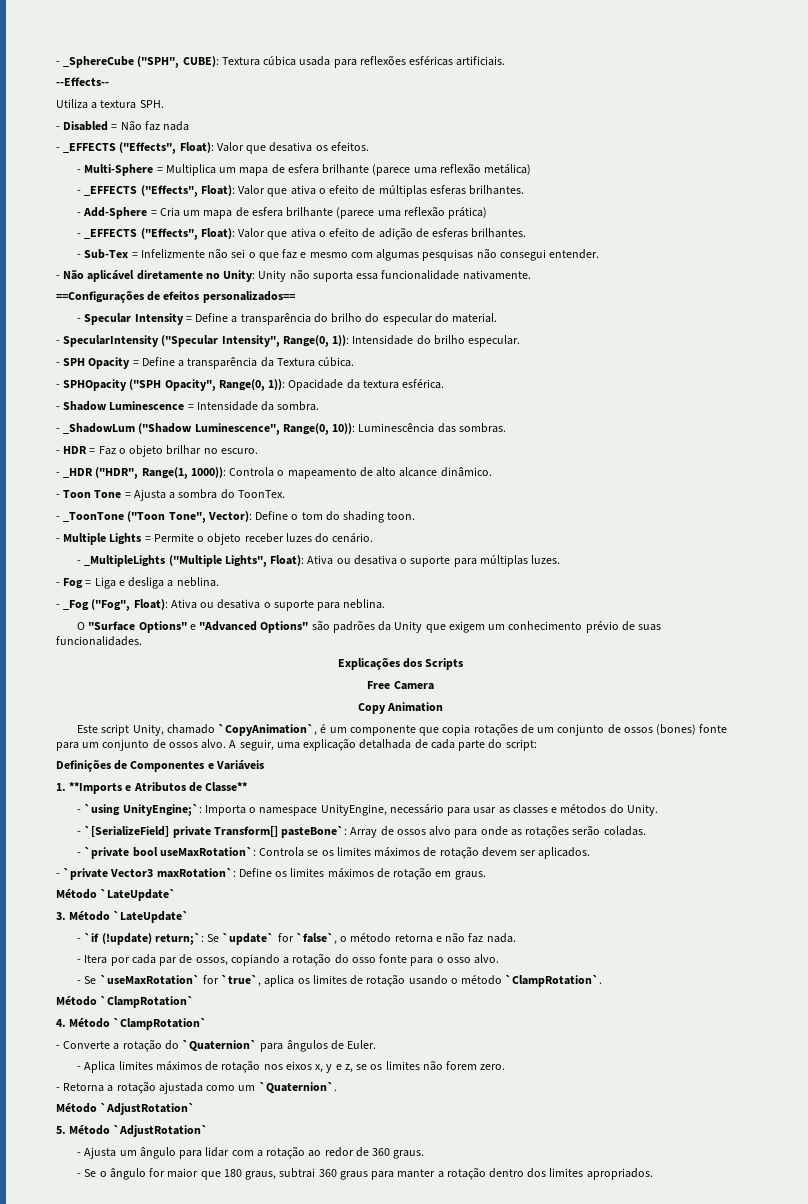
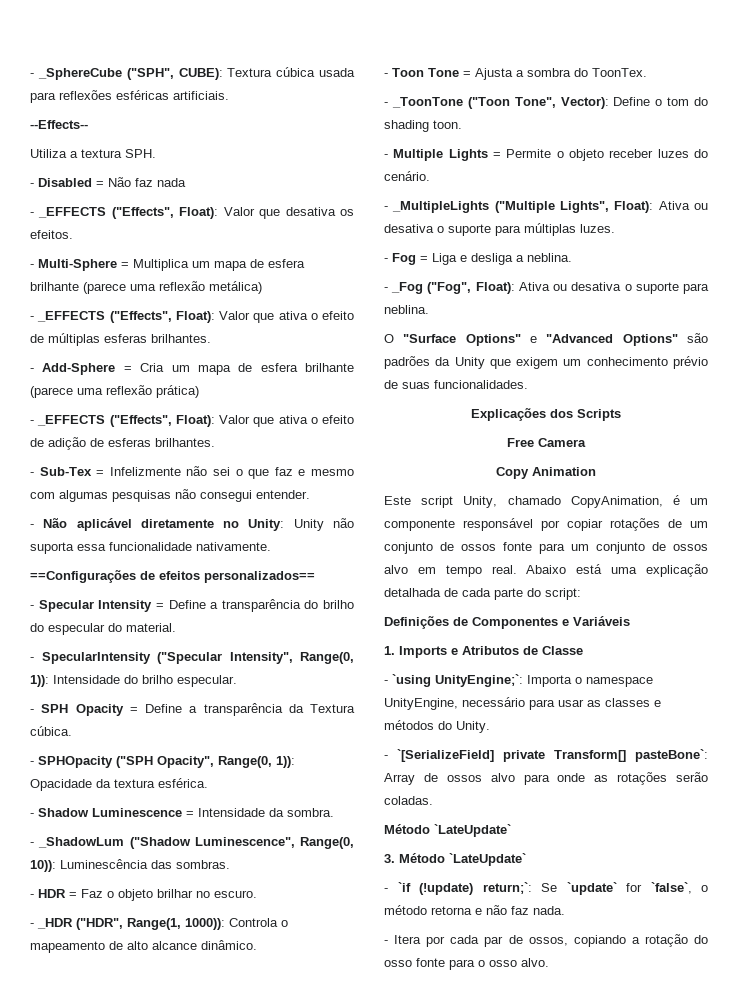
[218,724,318,736] `CopyAnimation`, -> [570,496,663,508] CopyAnimation,
[419,724,471,736] que copia -> [463,518,603,531] responsável por copiar
[655,724,696,735] (bones) -> (496, 547) none
[201,739,274,751] alvo. A seguir, -> [384,564,603,577] alvo em tempo real. Abaixo está
[69,782,123,794] **Imports -> [399,646,447,658] Imports
[205,782,249,792] Classe** -> [542,646,583,655] Classe
[77,846,591,859] [56,867,486,880] // - `private bool useMaxRotation`: Controla se os limites máximos de rotação devem ser aplicados. // - `private Vector3 maxRotation`: Define os limites máximos de rotação em graus. -> (433, 800) none
[77,974,603,987] [56,996,195,1008] [56,1018,208,1030] [56,1039,377,1052] [77,1060,506,1073] [56,1081,337,1094] [56,1103,196,1115] [56,1125,209,1137] [77,1146,425,1159] [77,1167,653,1180] // - Se `useMaxRotation` for `true`, aplica os limites de rotação usando o método `ClampRotation`. // Método `ClampRotation` // 4. Método `ClampRotation` // - Converte a rotação do `Quaternion` para ângulos de Euler. // - Aplica limites máximos de rotação nos eixos x, y e z, se os limites não forem zero. // - Retorna a rotação ajustada como um `Quaternion`. // Método `AdjustRotation` // 5. Método `AdjustRotation` // - Ajusta um ângulo para lidar com a rotação ao redor de 360 graus. // - Se o ângulo for maior que 180 graus, subtrai 360 graus para manter a rotação dentro dos limites apropriados. -> (549, 962) none

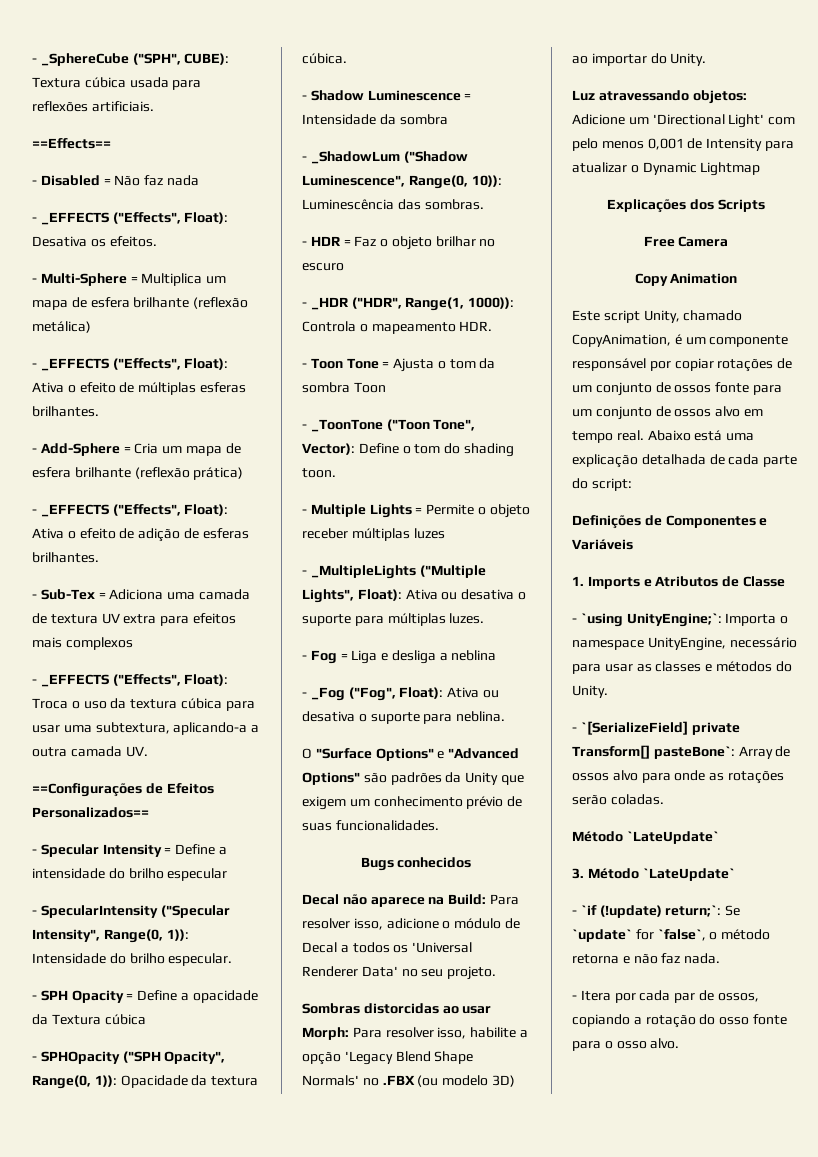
[116,90,169,100] esféricas -> (88, 106) none
[30,120,88,129] [30,149,156,158] --Effects-- // Utiliza a textura SPH. -> [32,138,111,149] ==Effects==
[223,207,336,219] Valor que desativa -> [32,236,87,247] Desativa
[83,281,205,294] (parece uma reflexão -> [193,297,249,309] (reflexão
[219,311,308,323] Valor que ativa -> [32,382,64,393] Ativa
[30,385,152,398] (parece uma reflexão -> [134,467,190,479] (reflexão
[219,415,308,427] Valor que ativa -> [32,528,64,539] Ativa
[109,466,354,479] [30,489,310,502] [30,518,354,531] [30,542,271,554] Infelizmente não sei o que faz e mesmo com algumas pesquisas não consegui entender. // - Não aplicável diretamente no Unity: Unity não suporta essa funcionalidade nativamente. -> [109,589,250,600] [32,613,236,626] [32,637,133,650] [32,674,229,687] [32,698,255,711] [32,722,260,735] [32,746,148,757] Adiciona uma camada de textura UV extra para efeitos mais complexos // - _EFFECTS ("Effects", Float): Troca o uso da textura cúbica para usar uma subtextura, aplicando-a a outra camada UV.
[159,571,315,583] efeitos personalizados== -> [166,783,214,794] [32,807,149,818] Efeitos Personalizados==
[221,599,354,612] [30,623,44,632] transparência do brilho do -> [32,868,164,879] intensidade do brilho
[108,623,176,632] do material. -> (228, 874) none
[203,703,283,716] transparência -> [192,990,258,1003] opacidade
[30,726,72,736] cúbica. -> [104,1014,146,1025] cúbica
[158,778,208,788] esférica. -> [302,53,347,64] cúbica.
[287,808,334,817] sombra. -> [399,114,448,125] sombra
[214,890,257,898] escuro. -> [302,263,344,271] escuro
[109,940,257,950] de alto alcance dinâmico. -> [459,321,493,331] HDR.
[516,68,647,77] a sombra do ToonTex. -> [437,358,496,369] [302,382,386,393] o tom da sombra Toon
(654, 153) none -> [351,528,410,541] múltiplas
[694,149,708,158] [384,171,430,181] do cenário. -> (445, 533) none
[527,253,572,262] neblina. -> [451,650,497,661] neblina
(528, 384) none -> [360,857,472,871] [302,894,519,907] [302,918,520,930] [302,942,473,953] [302,966,497,980] [302,1003,492,1014] [302,1027,528,1040] [302,1051,474,1065] [302,1075,515,1087] [572,53,707,66] [572,90,747,104] [572,114,796,128] [572,138,794,151] [572,162,761,176] // Bugs conhecidos // Decal não aparece na Build: Para resolver isso, adicione o módulo de Decal a todos os 'Universal Renderer Data' no seu projeto. // Sombras distorcidas ao usar Morph: Para resolver isso, habilite a opção 'Legacy Blend Shape Normals' no .FBX (ou modelo 3D) ao importar do Unity. // Luz atravessando objetos: Adicione um 'Directional Light' com pelo menos 0,001 de Intensity para atualizar o Dynamic Lightmap

